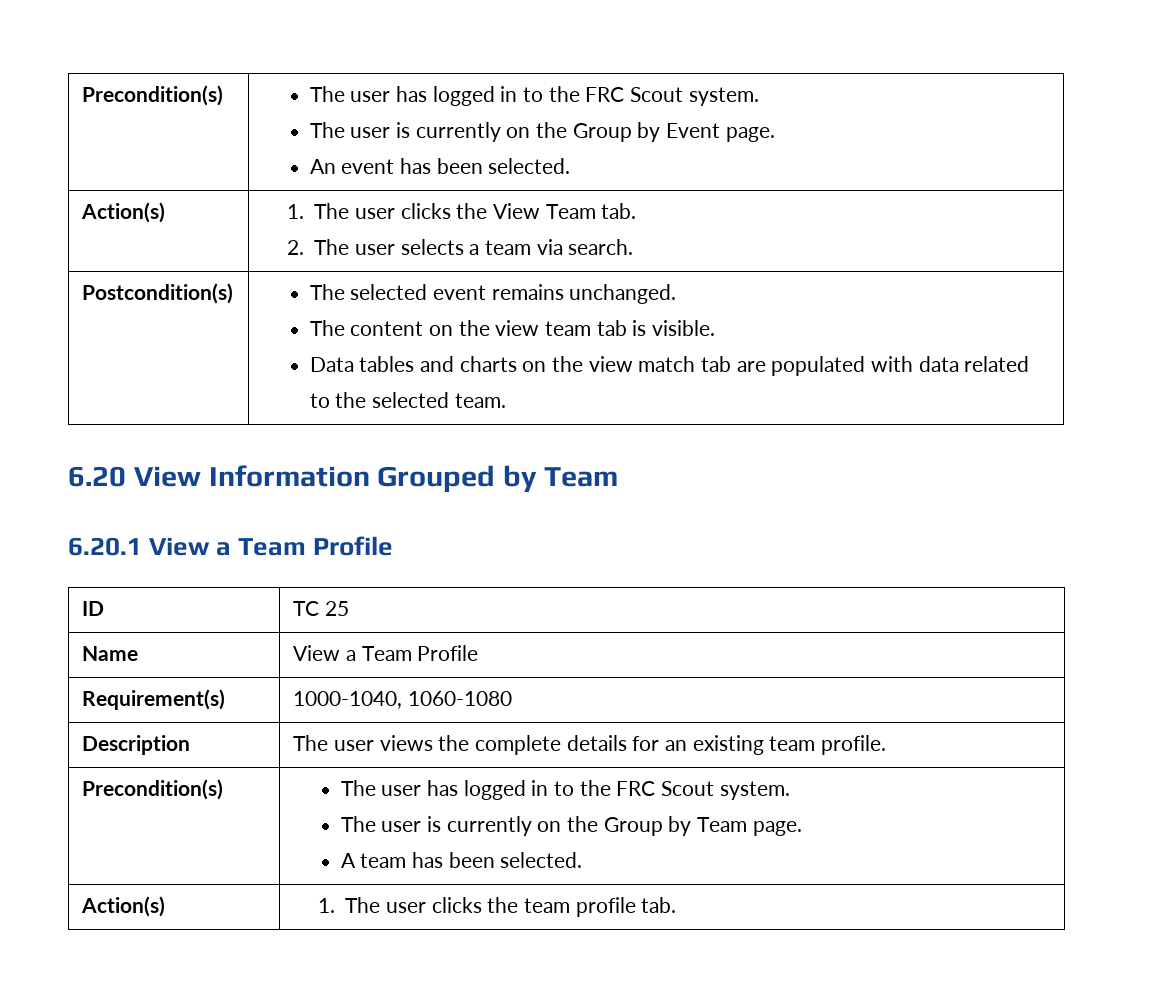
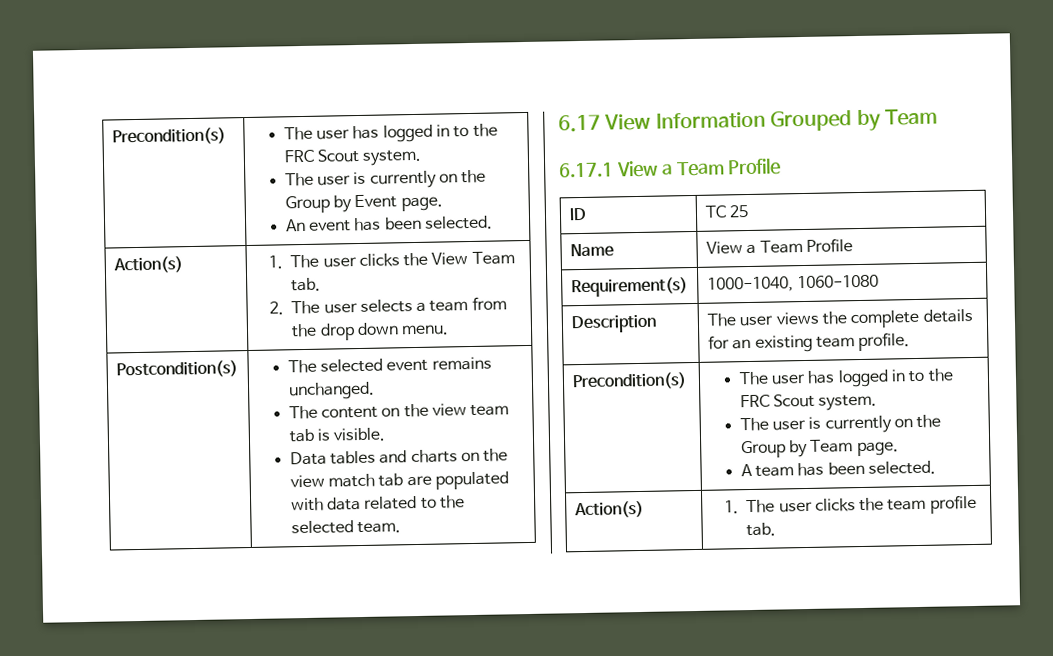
[536,239,634,255] via search. -> [471,296,507,311] [291,322,450,341] from the drop down menu.
[68,466,126,487] 6.20 -> [558,114,601,133] 6.17
[68,537,142,556] 6.20.1 -> [559,162,614,178] 6.17.1

